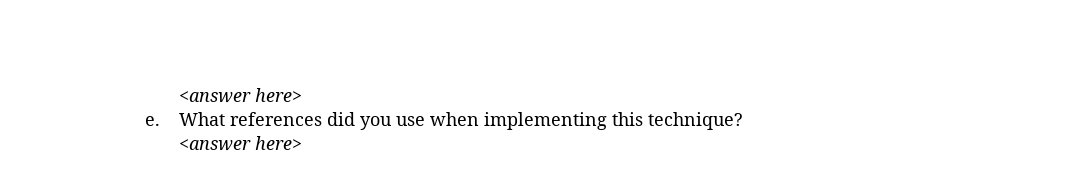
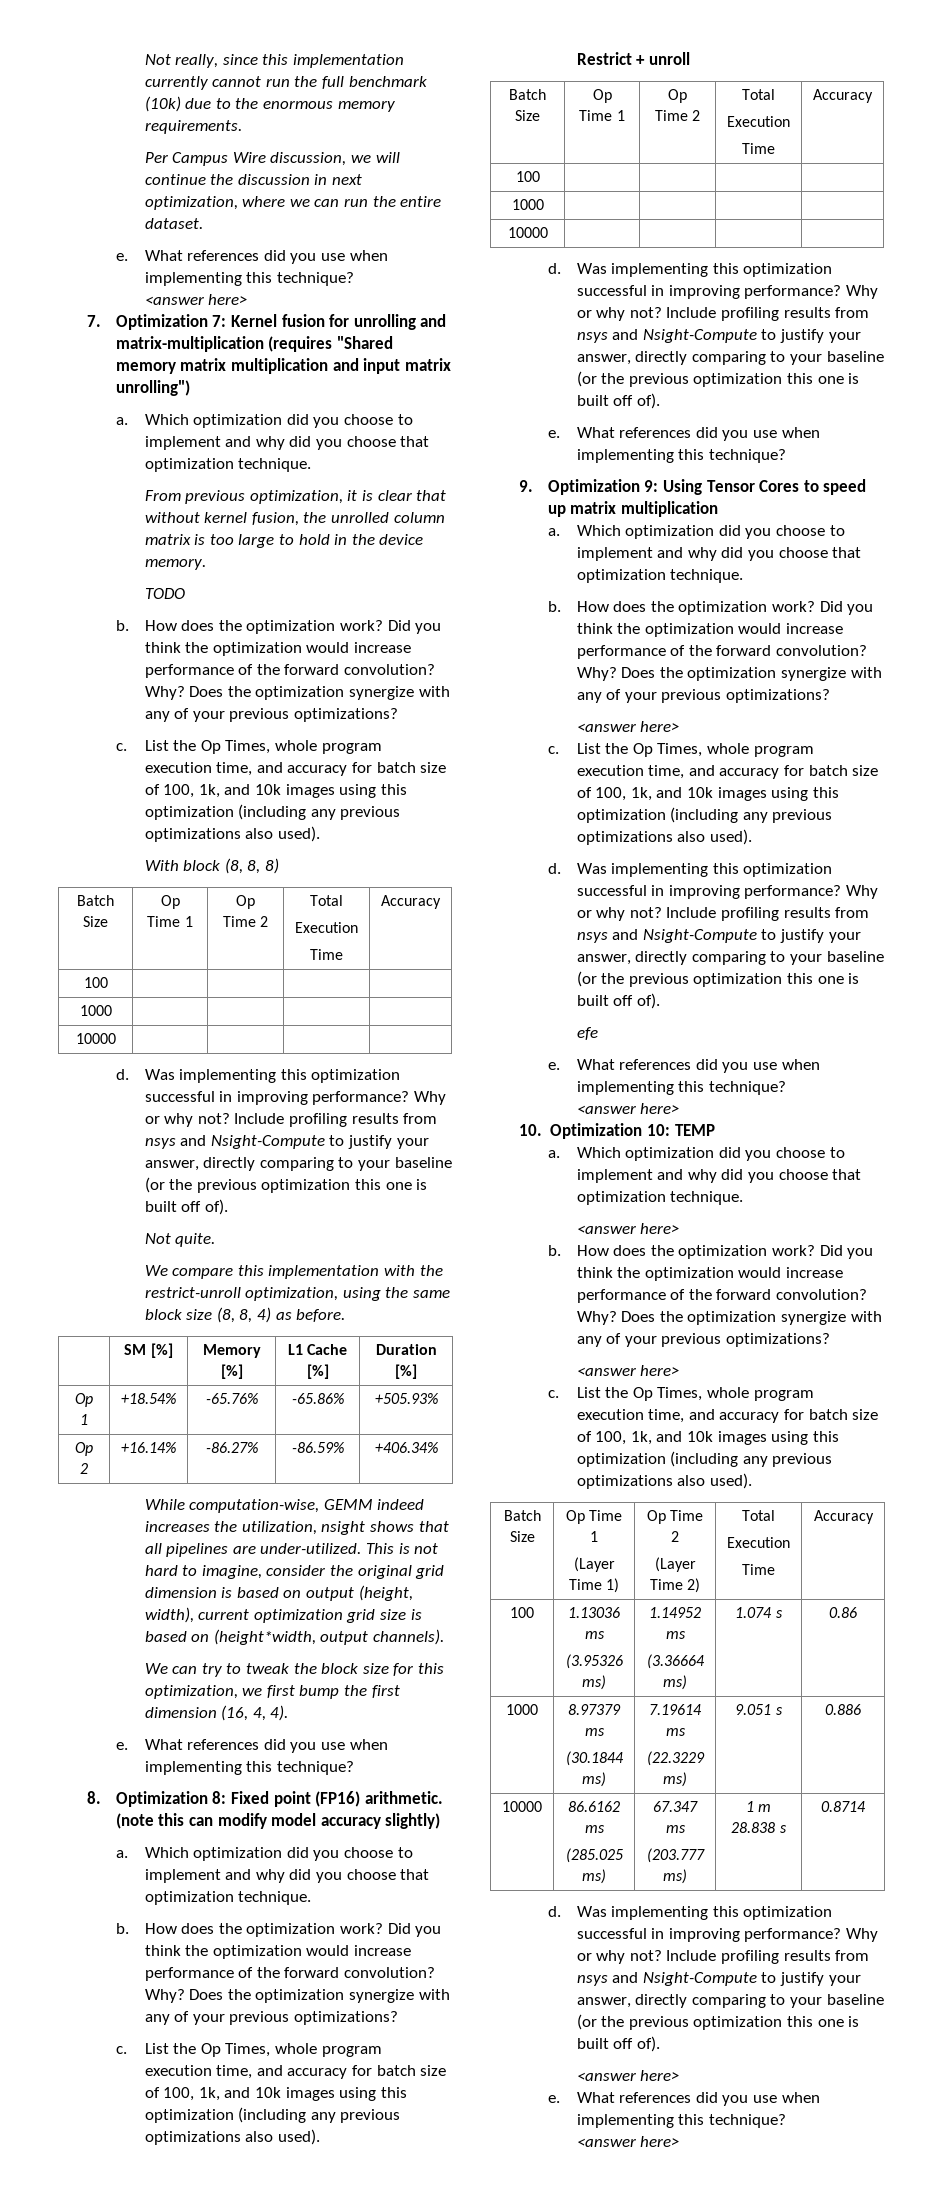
(179, 97) none -> [144,54,405,68] [144,76,427,90] [144,96,395,112] [144,120,242,134] [144,152,400,166] [144,174,363,185] [144,196,442,210] [144,218,203,229] [115,250,388,264] [144,272,354,286] [144,294,248,305] [86,314,447,330] [115,336,393,352] [115,358,451,374] [115,380,190,396] [115,414,413,428] [144,436,430,450] [144,458,312,472] [144,490,447,504] [144,512,445,526] [144,534,424,548] [144,558,206,570] [144,588,185,599] [115,620,442,634] [144,642,412,656] [144,664,436,678] [144,686,450,700] [144,708,399,722] [115,740,382,754] [144,762,447,776] [144,784,407,798] [144,804,401,820] [144,826,320,842] [144,858,280,874] [77,895,114,906] [83,916,108,927] [160,895,180,909] [147,916,193,927] [236,895,255,909] [222,916,269,927] [310,895,343,906] [295,922,358,933] [310,949,343,960] [381,895,441,909] [83,977,108,988] [79,1005,112,1016] [75,1033,116,1044] [115,1069,401,1083] [144,1091,447,1105] [144,1113,438,1127] [144,1135,429,1149] [144,1157,452,1171] [144,1177,428,1193] [144,1199,228,1215] [144,1233,216,1247] [144,1265,443,1279] [144,1287,451,1301] [144,1307,346,1323] [124,1343,173,1358] [202,1344,261,1358] [220,1364,243,1379] [287,1344,348,1355] [306,1364,329,1379] [375,1344,437,1355] [395,1364,417,1379] [75,1393,93,1407] [80,1414,88,1425] [121,1393,177,1404] [205,1393,259,1404] [291,1393,345,1404] [374,1393,439,1404] [75,1442,93,1456] [80,1463,88,1474] [121,1442,177,1453] [205,1442,259,1453] [291,1442,345,1453] [374,1442,439,1453] [144,1499,425,1513] [144,1521,449,1535] [144,1543,439,1557] [144,1565,445,1579] [144,1585,413,1601] [144,1607,422,1623] [144,1629,445,1645] [144,1663,444,1677] [144,1685,400,1699] [144,1705,289,1721] [115,1739,388,1753] [144,1761,354,1775] [86,1791,443,1807] [115,1813,441,1829] [115,1847,413,1861] [144,1869,430,1883] [144,1891,312,1905] [115,1923,442,1937] [144,1945,412,1959] [144,1967,436,1981] [144,1989,450,2003] [144,2011,399,2025] [115,2043,382,2057] [144,2065,447,2079] [144,2087,407,2101] [144,2107,401,2123] [144,2129,320,2145] [576,52,690,65] [509,89,546,100] [515,110,540,121] [592,89,612,103] [579,110,625,121] [668,89,687,103] [654,110,701,121] [742,89,775,100] [727,116,790,127] [742,143,775,154] [813,89,873,103] [515,171,540,182] [511,199,544,210] [507,227,548,238] [547,263,833,277] [576,285,879,299] [576,307,870,321] [576,329,861,343] [576,351,884,365] [576,371,860,387] [576,393,660,409] [547,427,820,441] [576,449,786,463] [518,479,867,495] [547,501,718,517] [547,525,845,539] [576,547,862,561] [576,569,744,583] [547,601,874,615] [576,623,844,637] [576,645,868,659] [576,667,882,681] [576,689,831,703] [576,721,680,732] [547,743,814,757] [576,765,879,779] [576,787,839,801] [576,807,833,823] [576,829,752,845] [547,863,833,877] [576,885,879,899] [576,907,870,921] [576,929,861,943] [576,951,884,965] [576,971,860,987] [576,993,660,1009] [576,1027,598,1040] [547,1059,820,1073] [576,1081,786,1095] [576,1103,680,1114] [518,1123,715,1139] [547,1147,845,1161] [576,1169,862,1183] [576,1191,744,1205] [576,1223,680,1234] [547,1245,874,1259] [576,1267,844,1281] [576,1289,868,1303] [576,1311,882,1325] [576,1333,831,1347] [576,1365,680,1376] [547,1387,814,1401] [576,1409,879,1423] [576,1431,839,1445] [576,1451,833,1467] [576,1473,752,1489] [503,1510,541,1521] [509,1531,535,1542] [565,1510,623,1524] [590,1531,598,1542] [573,1557,615,1572] [568,1578,620,1593] [646,1510,704,1524] [671,1531,679,1542] [654,1557,696,1572] [649,1578,701,1593] [742,1510,775,1521] [727,1537,790,1548] [742,1564,775,1575] [813,1510,874,1524] [510,1607,534,1618] [568,1607,620,1618] [584,1631,605,1639] [565,1654,623,1669] [582,1675,606,1690] [649,1607,701,1618] [665,1631,686,1639] [646,1654,705,1669] [663,1675,687,1690] [735,1607,783,1618] [829,1607,857,1618] [506,1704,538,1715] [568,1704,621,1715] [584,1728,605,1736] [565,1751,624,1766] [582,1772,606,1787] [649,1704,702,1715] [665,1728,686,1736] [646,1751,705,1766] [663,1772,687,1787] [735,1704,783,1715] [825,1704,861,1715] [502,1801,542,1812] [568,1801,620,1812] [584,1825,605,1833] [565,1848,623,1863] [582,1869,606,1884] [653,1801,698,1812] [665,1825,686,1833] [646,1848,705,1863] [663,1869,687,1884] [745,1801,772,1812] [731,1822,787,1833] [821,1801,866,1812] [547,1906,833,1920] [576,1928,879,1942] [576,1950,870,1964] [576,1972,861,1986] [576,1994,884,2008] [576,2014,860,2030] [576,2036,660,2052] Not really, since this implementation currently cannot run the full benchmark (10k) due to the enormous memory requirements. // Per Campus Wire discussion, we will continue the discussion in next optimization, where we can run the entire dataset. // e. What references did you use when implementing this technique? // <answer here> // 7. Optimization 7: Kernel fusion for unrolling and matrix-multiplication (requires "Shared memory matrix multiplication and input matrix unrolling") // a. Which optimization did you choose to implement and why did you choose that optimization technique. // From previous optimization, it is clear that without kernel fusion, the unrolled column matrix is too large to hold in the device memory. // TODO // b. How does the optimization work? Did you think the optimization would increase performance of the forward convolution? Why? Does the optimization synergize with any of your previous optimizations? // c. List the Op Times, whole program execution time, and accuracy for batch size of 100, 1k, and 10k images using this optimization (including any previous optimizations also used). // With block (8, 8, 8) // Batch Size | Op Time 1 | Op Time 2 | Total // Execution // Time | Accuracy // 100 | | | | // 1000 | | | | // 10000 | | | | // d. Was implementing this optimization successful in improving performance? Why or why not? Include profiling results from nsys and Nsight-Compute to justify your answer, directly comparing to your baseline (or the previous optimization this one is built off of). // Not quite. // We compare this implementation with the restrict-unroll optimization, using the same block size (8, 8, 4) as before. // | SM [%] | Memory [%] | L1 Cache [%] | Duration [%] // Op 1 | +18.54% | -65.76% | -65.86% | +505.93% // Op 2 | +16.14% | -86.27% | -86.59% | +406.34% // While computation-wise, GEMM indeed increases the utilization, nsight shows that all pipelines are under-utilized. This is not hard to imagine, consider the original grid dimension is based on output (height, width), current optimization grid size is based on (height*width, output channels). // We can try to tweak the block size for this optimization, we first bump the first dimension (16, 4, 4). // e. What references did you use when implementing this technique? // 8. Optimization 8: Fixed point (FP16) arithmetic. (note this can modify model accuracy slightly) // a. Which optimization did you choose to implement and why did you choose that optimization technique. // b. How does the optimization work? Did you think the optimization would increase performance of the forward convolution? Why? Does the optimization synergize with any of your previous optimizations? // c. List the Op Times, whole program execution time, and accuracy for batch size of 100, 1k, and 10k images using this optimization (including any previous optimizations also used). // Restrict + unroll // Batch Size | Op Time 1 | Op Time 2 | Total // Execution // Time | Accuracy // 100 | | | | // 1000 | | | | // 10000 | | | | // d. Was implementing this optimization successful in improving performance? Why or why not? Include profiling results from nsys and Nsight-Compute to justify your answer, directly comparing to your baseline (or the previous optimization this one is built off of). // e. What references did you use when implementing this technique? // 9. Optimization 9: Using Tensor Cores to speed up matrix multiplication // a. Which optimization did you choose to implement and why did you choose that optimization technique. // b. How does the optimization work? Did you think the optimization would increase performance of the forward convolution? Why? Does the optimization synergize with any of your previous optimizations? // <answer here> // c. List the Op Times, whole program execution time, and accuracy for batch size of 100, 1k, and 10k images using this optimization (including any previous optimizations also used). // d. Was implementing this optimization successful in improving performance? Why or why not? Include profiling results from nsys and Nsight-Compute to justify your answer, directly comparing to your baseline (or the previous optimization this one is built off of). // efe // e. What references did you use when implementing this technique? // <answer here> // 10. Optimization 10: TEMP // a. Which optimization did you choose to implement and why did you choose that optimization technique. // <answer here> // b. How does the optimization work? Did you think the optimization would increase performance of the forward convolution? Why? Does the optimization synergize with any of your previous optimizations? // <answer here> // c. List the Op Times, whole program execution time, and accuracy for batch size of 100, 1k, and 10k images using this optimization (including any previous optimizations also used). // Batch Size | Op Time 1 // (Layer Time 1) | Op Time 2 // (Layer Time 2) | Total // Execution // Time | Accuracy // 100 | 1.13036 ms // (3.95326 ms) | 1.14952 ms // (3.36664 ms) | 1.074 s | 0.86 // 1000 | 8.97379 ms // (30.1844 ms) | 7.19614 ms // (22.3229 ms) | 9.051 s | 0.886 // 10000 | 86.6162 ms // (285.025 ms) | 67.347 ms // (203.777 ms) | 1 m 28.838 s | 0.8714 // d. Was implementing this optimization successful in improving performance? Why or why not? Include profiling results from nsys and Nsight-Compute to justify your answer, directly comparing to your baseline (or the previous optimization this one is built off of). //

